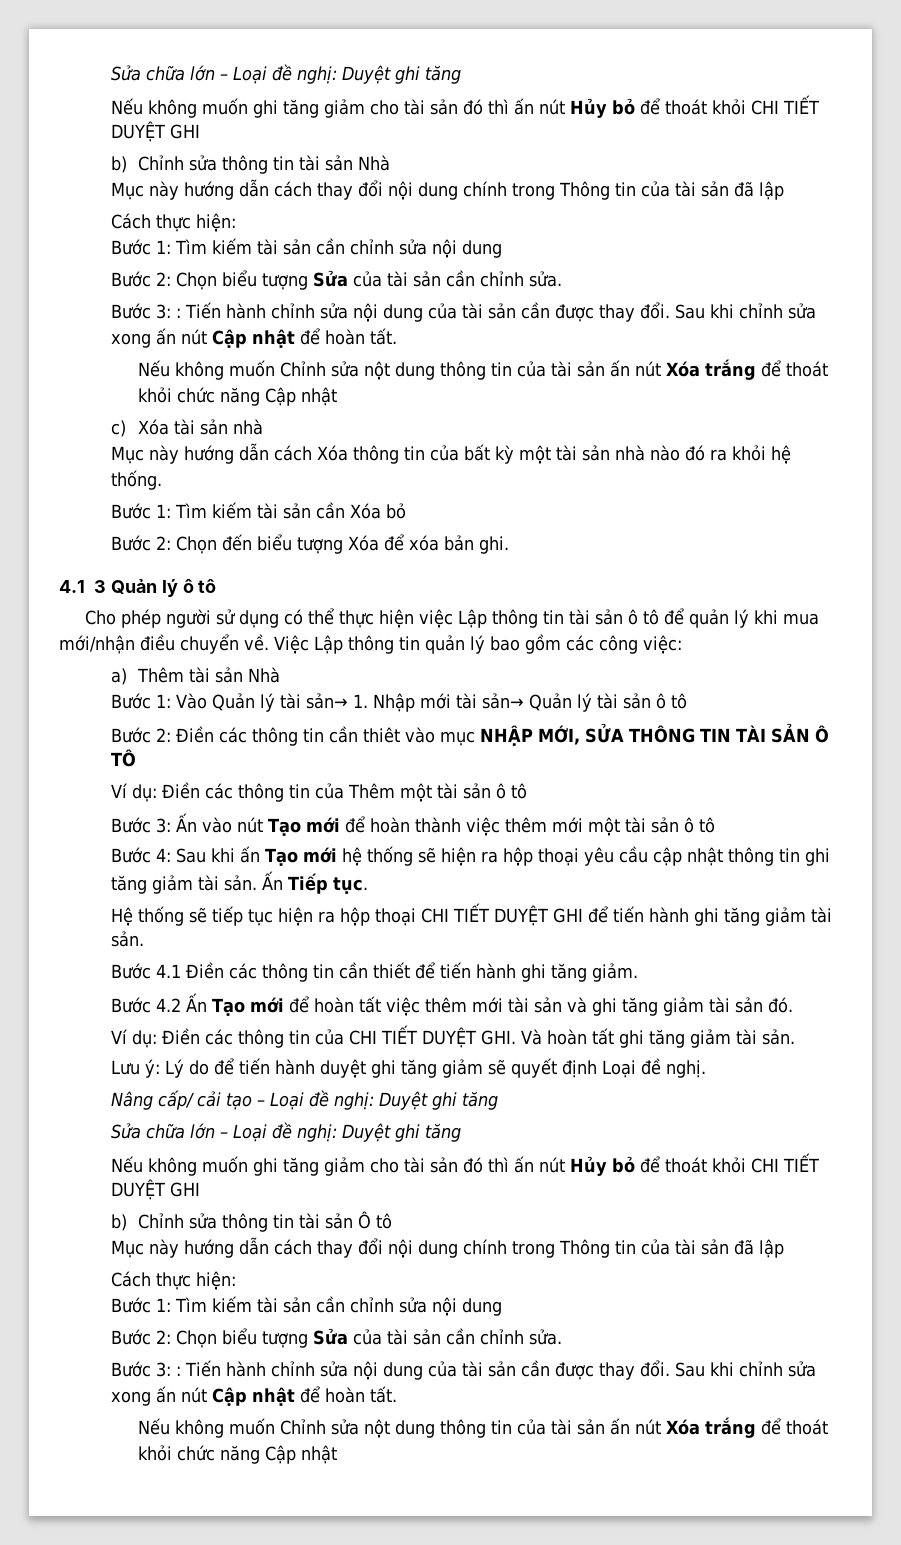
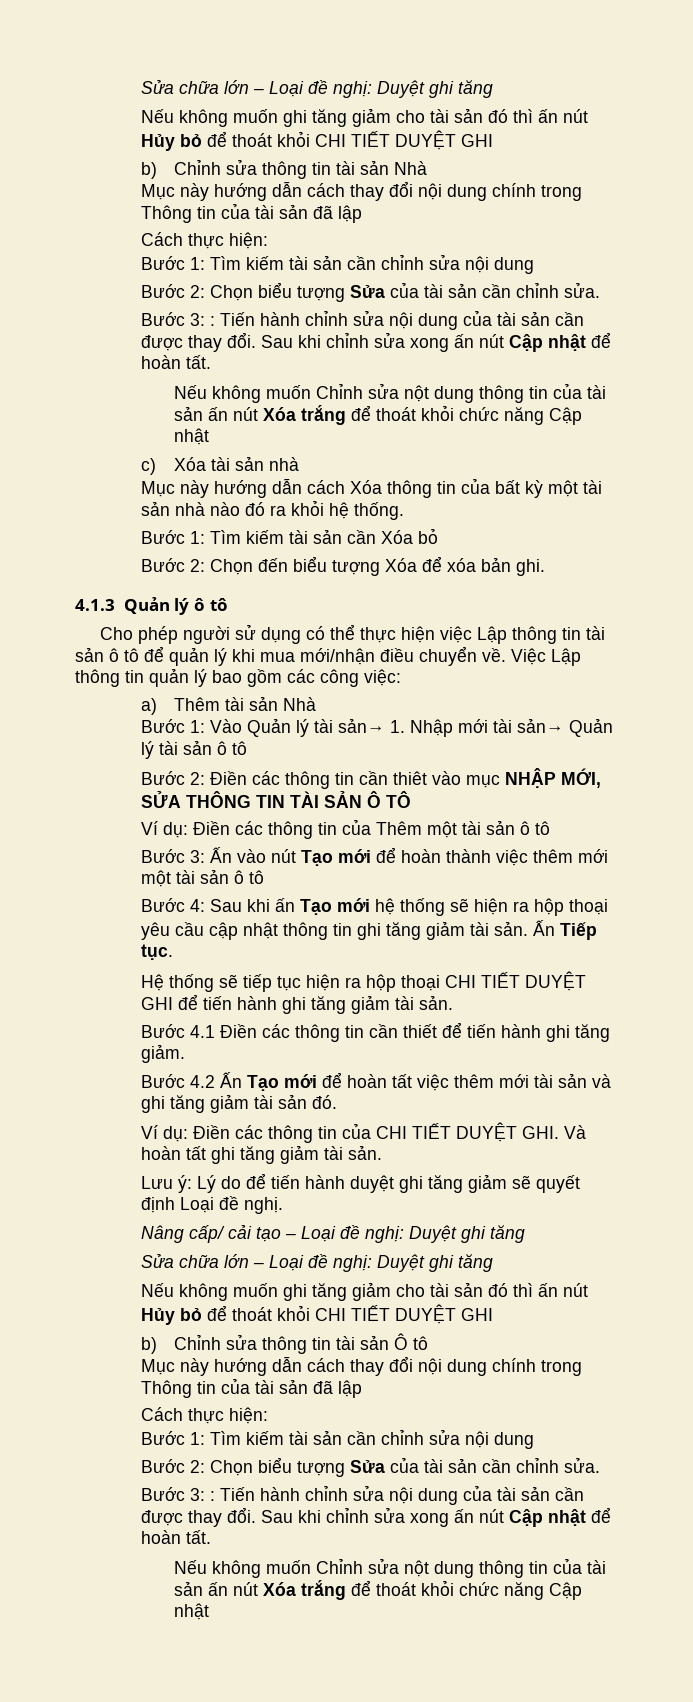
[59,580,106,593] 4.1 3 -> [75,599,115,611] 4.1.3

